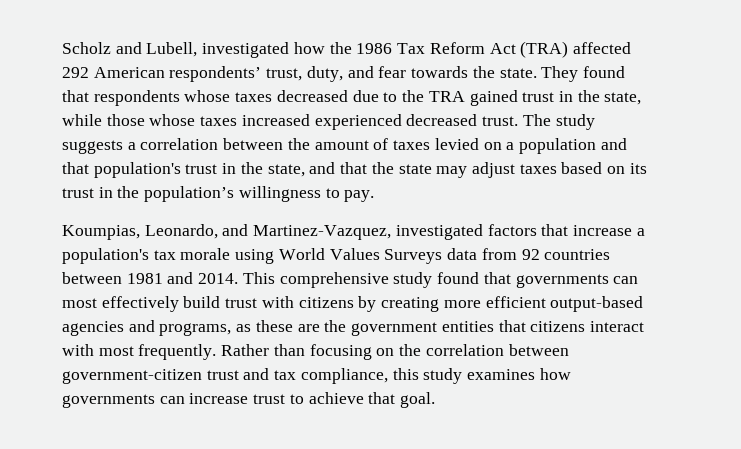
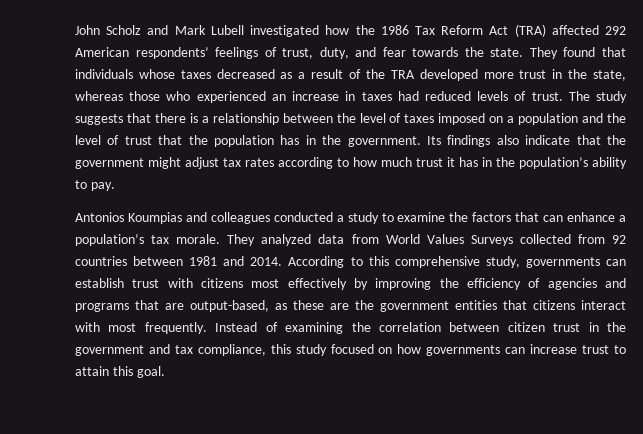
(62, 48) none -> [75,25,100,35] John
[146,42,198,57] Lubell, -> [174,25,244,35] Mark Lubell
(262, 74) none -> [215,47,277,59] feelings of
[93,90,180,106] respondents -> [75,69,133,79] individuals
[352,90,642,106] [62,114,595,130] [62,138,219,154] due to the TRA gained trust in the state, while those whose taxes increased experienced decreased trust. The study suggests a correlation -> [280,69,627,81] [75,91,627,103] [75,113,279,125] as a result of the TRA developed more trust in the state, whereas those who experienced an increase in taxes had reduced levels of trust. The study suggests that there is a relationship
[314,140,369,150] amount -> [359,113,386,123] level
[434,138,479,150] levied -> [438,113,486,125] imposed
[62,162,647,178] [62,188,94,198] that population's trust in the state, and that the state may adjust taxes based on its trust -> [607,113,626,123] [75,135,626,147] [75,157,478,169] the level of trust that the population has in the government. Its findings also indicate that the government might adjust tax rates according to how much trust it has
[238,186,321,202] willingness -> [592,157,627,169] ability
[62,224,645,240] [62,248,275,264] Koumpias, Leonardo, and Martinez-Vazquez, investigated factors that increase a population's tax morale using -> [75,212,627,224] [75,234,379,246] Antonios Koumpias and colleagues conducted a study to examine the factors that can enhance a population’s tax morale. They analyzed data from
[447,248,478,260] data -> [519,234,571,244] collected
[242,272,639,288] [62,296,644,312] [62,320,232,336] This comprehensive study found that governments can most effectively build trust with citizens by creating more efficient output-based agencies and programs, -> [288,256,626,268] [75,278,626,290] [75,300,269,312] According to this comprehensive study, governments can establish trust with citizens most effectively by improving the efficiency of agencies and programs that are output-based,
[221,344,569,360] [62,369,239,384] Rather than focusing on the correlation between government-citizen trust -> [215,322,626,334] [75,345,144,356] Instead of examining the correlation between citizen trust in the government
[467,369,536,380] examines -> [330,344,393,354] focused on
[308,392,396,404] achieve that -> [75,366,133,376] attain this

